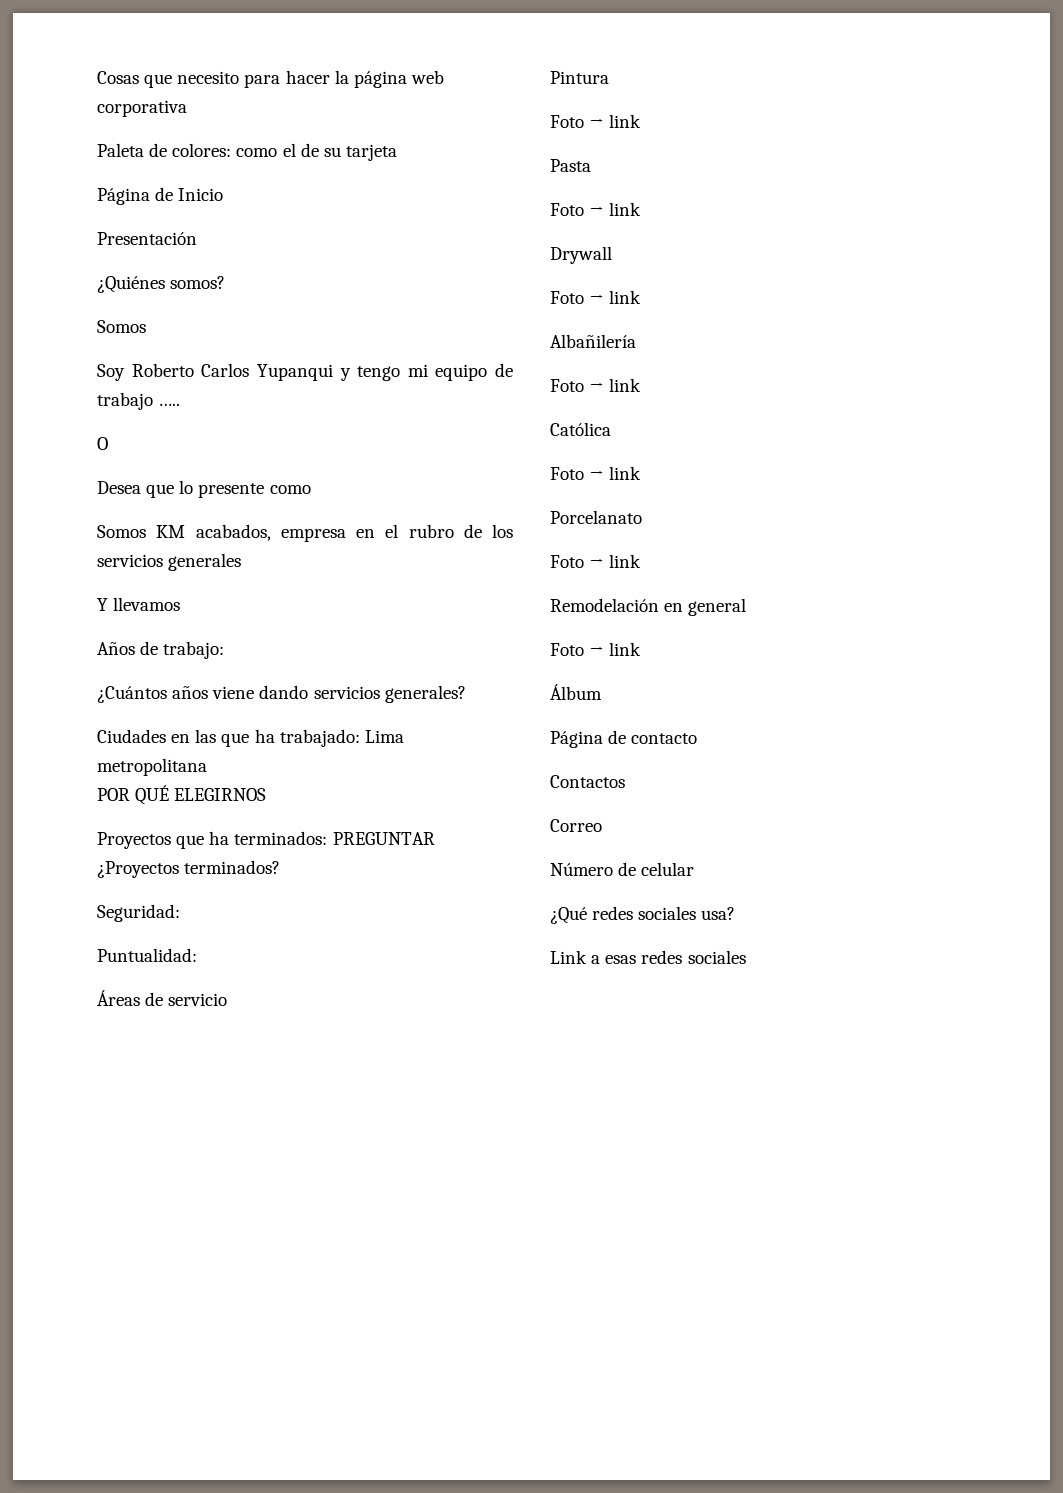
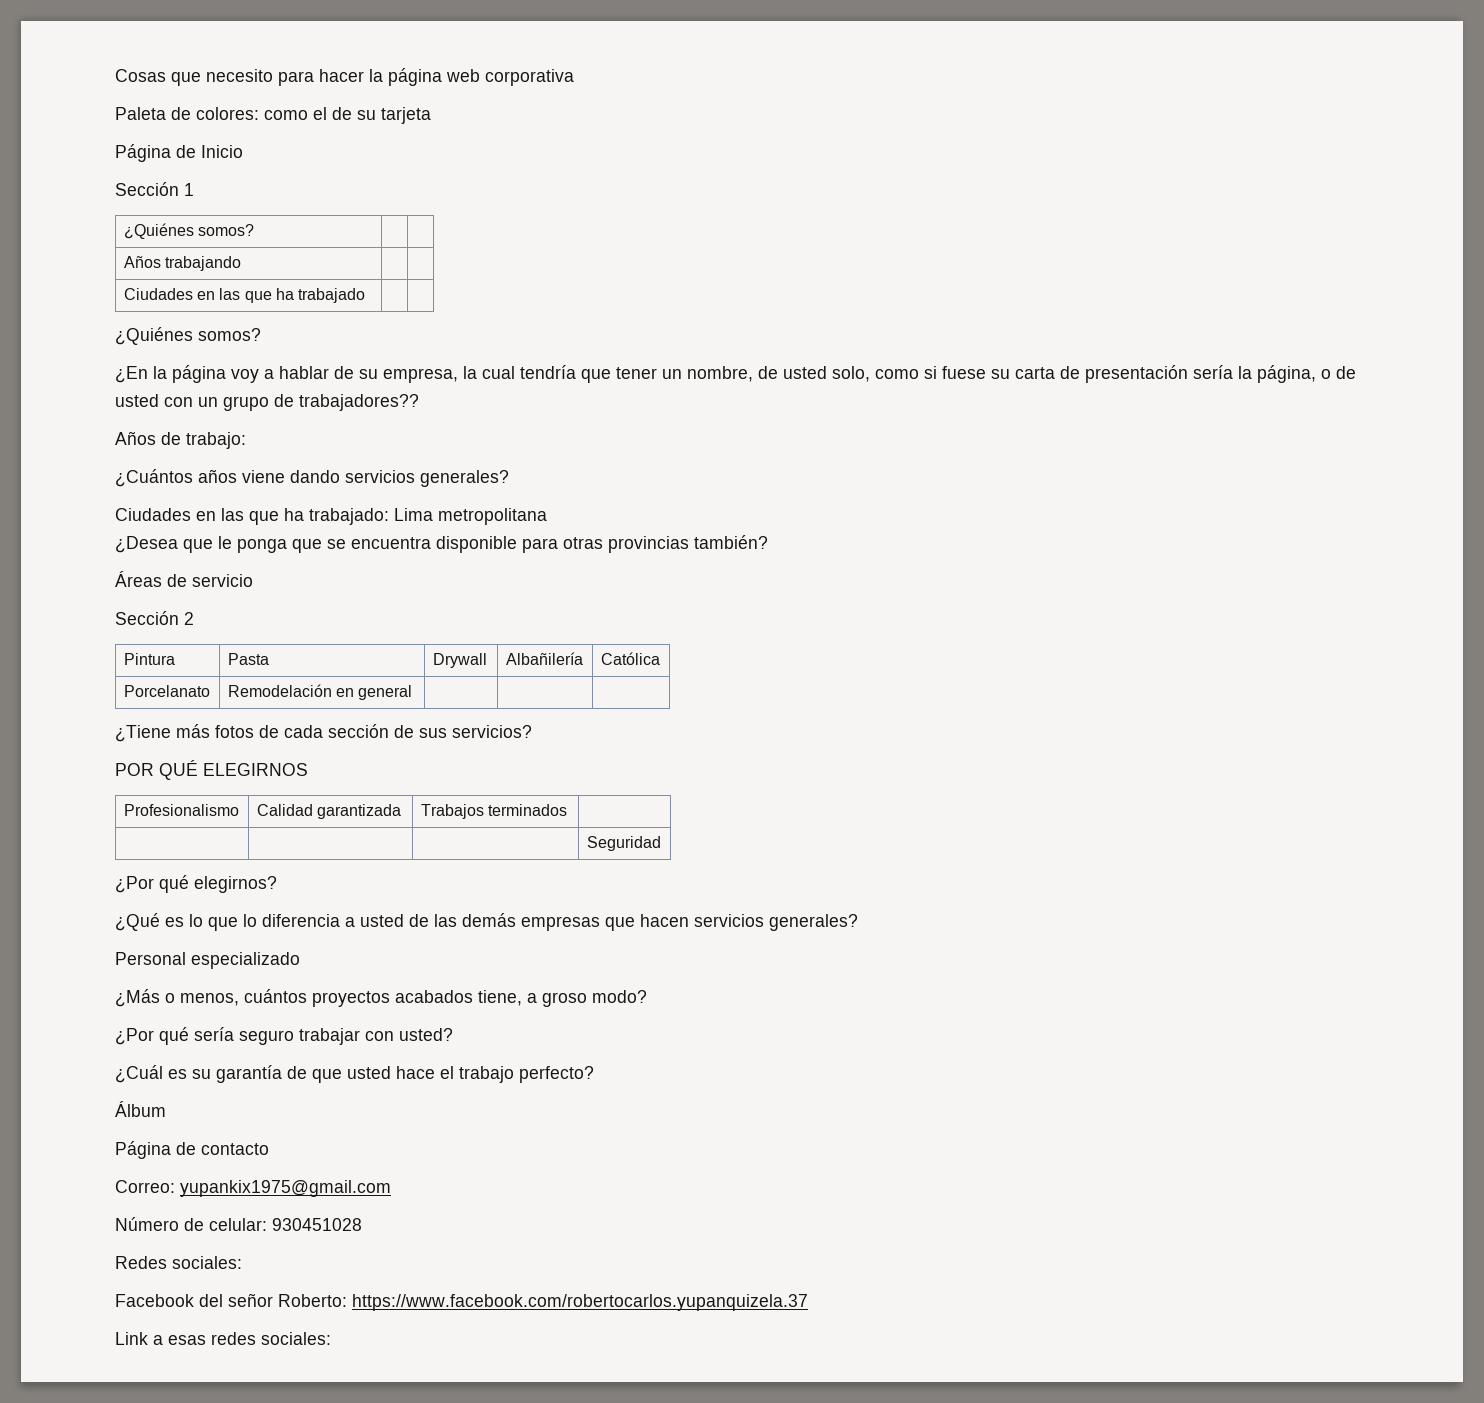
[97,232,197,245] [97,276,226,293] [97,320,146,333] [97,363,513,381] [97,392,181,410] [97,437,108,450] [97,480,311,498] [97,524,513,542] [97,553,242,571] [97,597,181,611] Presentación // ¿Quiénes somos? // Somos // Soy Roberto Carlos Yupanqui y tengo mi equipo de trabajo ….. // O // Desea que lo presente como // Somos KM acabados, empresa en el rubro de los servicios generales // Y llevamos -> [115,182,194,196] [123,223,254,239] [123,256,241,271] [123,288,366,303] [115,327,261,345] [115,365,1356,383] [115,394,419,411] Sección 1 // ¿Quiénes somos? | | // Años trabajando | | // Ciudades en las que ha trabajado | | // ¿Quiénes somos? // ¿En la página voy a hablar de su empresa, la cual tendría que tener un nombre, de usted solo, como si fuese su carta de presentación sería la página, o de usted con un grupo de trabajadores??
[97,785,267,805] [97,831,435,849] [97,860,281,878] [97,904,180,922] [97,948,197,962] POR QUÉ ELEGIRNOS // Proyectos que ha terminados: PREGUNTAR ¿Proyectos terminados? // Seguridad: // Puntualidad: -> [115,535,768,553] ¿Desea que le ponga que se encuentra disponible para otras provincias también?
(228, 999) none -> [115,611,194,625] Sección 2 //
[550,114,642,128] [550,159,591,172] [550,202,642,216] [550,246,612,264] [550,290,642,304] [550,334,636,348] [550,378,642,392] [550,422,611,436] [550,466,642,480] [550,510,642,524] [550,554,642,568] [550,598,747,616] [550,642,642,656] // Foto → link // Pasta // Foto → link // Drywall // Foto → link // Albañilería // Foto → link // Católica // Foto → link // Porcelanato // Foto → link // Remodelación en general // Foto → link -> [227,653,269,665] [432,653,487,668] [505,652,583,665] [600,652,660,665] [123,685,210,697] [227,684,413,700] [115,724,532,742] [115,760,308,780] [123,804,239,816] [256,804,401,819] [420,804,567,819] [586,836,661,851] [115,875,277,893] [115,913,858,931] [115,952,300,969] [115,989,647,1007] [115,1027,453,1045] [115,1065,594,1083] | Pasta | Drywall | Albañilería | Católica // Porcelanato | Remodelación en general | | | // ¿Tiene más fotos de cada sección de sus servicios? // POR QUÉ ELEGIRNOS // Profesionalismo | Calidad garantizada | Trabajos terminados | // | | | Seguridad // ¿Por qué elegirnos? // ¿Qué es lo que lo diferencia a usted de las demás empresas que hacen servicios generales? // Personal especializado // ¿Más o menos, cuántos proyectos acabados tiene, a groso modo? // ¿Por qué sería seguro trabajar con usted? // ¿Cuál es su garantía de que usted hace el trabajo perfecto?
[550,775,625,788] [550,819,602,832] Contactos // Correo -> [115,1180,391,1197] Correo: yupankix1975@gmail.com
[641,862,695,876] [550,906,736,924] celular // ¿Qué redes sociales usa? -> [209,1218,362,1231] [115,1256,242,1269] [115,1293,808,1311] celular: 930451028 // Redes sociales: // Facebook del señor Roberto: https://www.facebook.com/robertocarlos.yupanquizela.37
[687,950,746,964] sociales -> [261,1332,331,1345] sociales:

